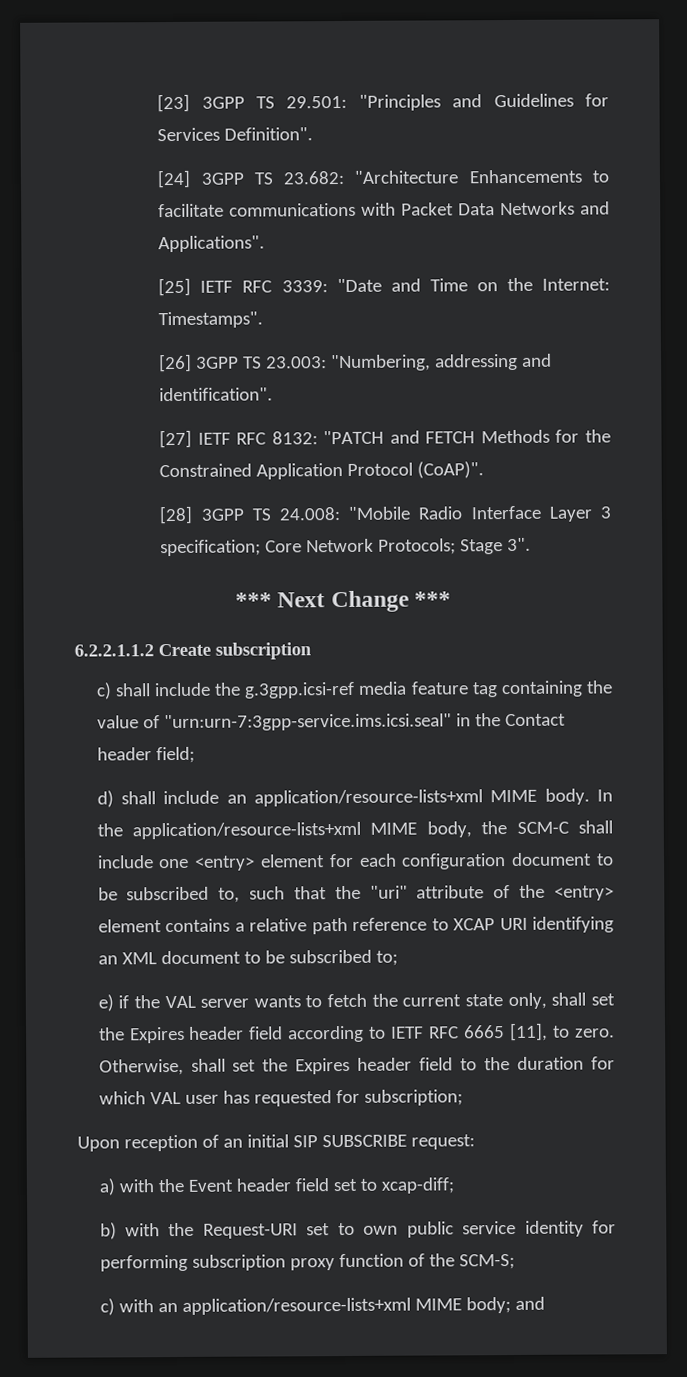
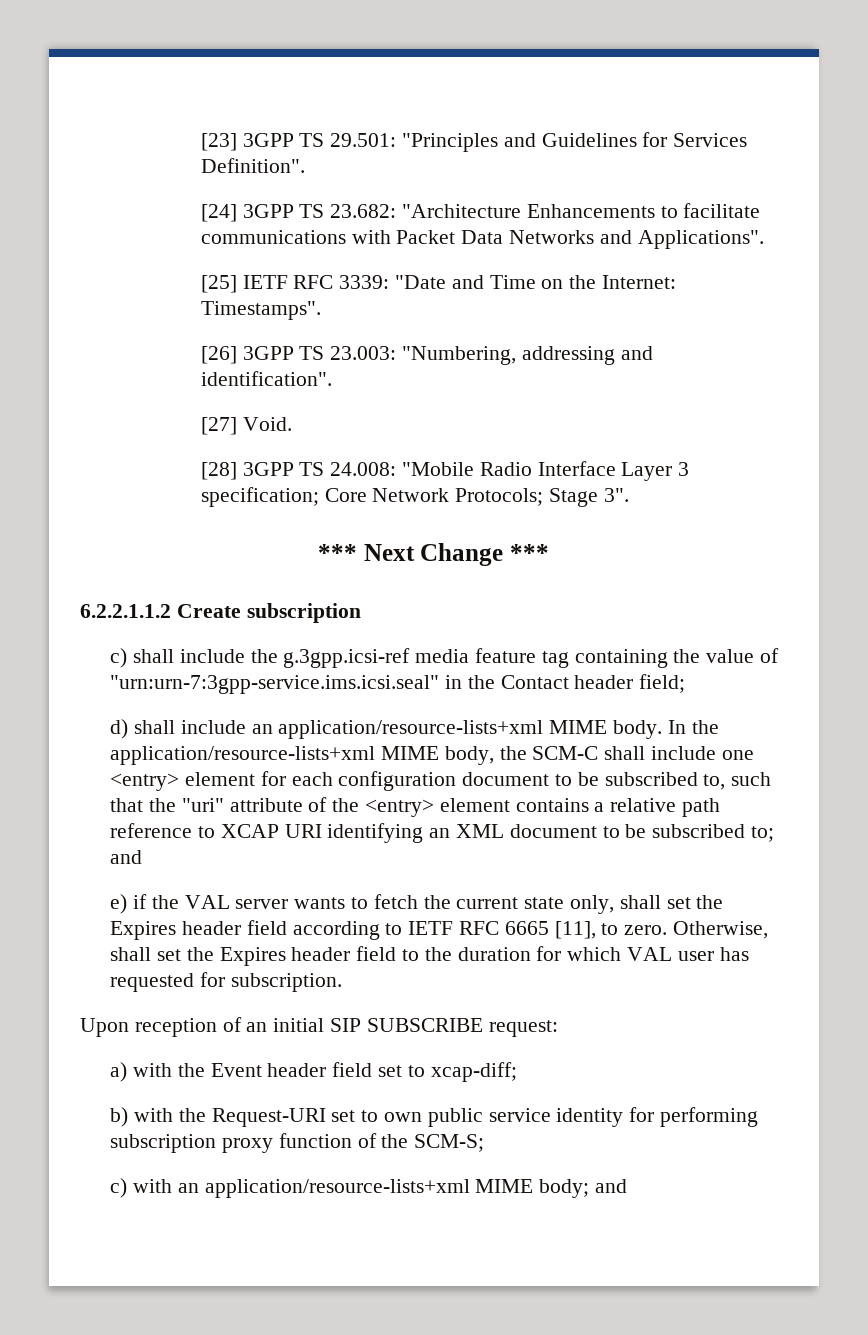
[197,429,611,445] [159,461,485,480] IETF RFC 8132: "PATCH and FETCH Methods for the Constrained Application Protocol (CoAP)". -> [242,417,292,431] Void.
(398, 958) none -> [110,850,143,864] and
[363,1089,463,1106] subscription; -> [230,973,342,992] subscription.

